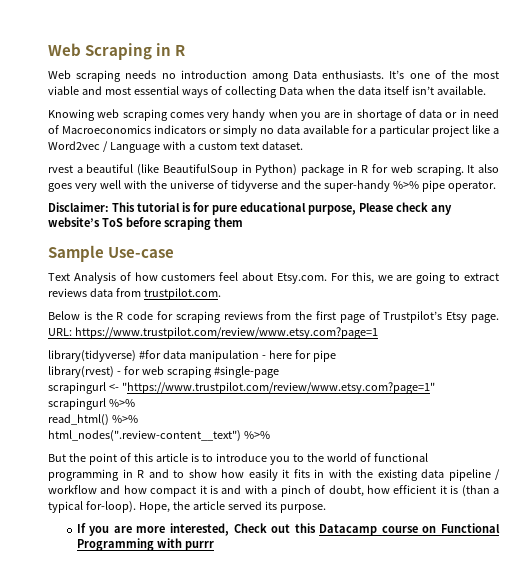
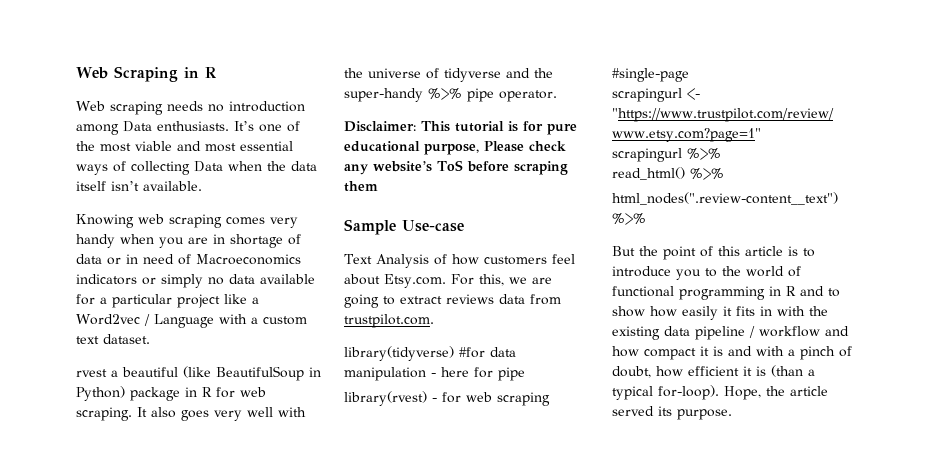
[48,311,500,323] [48,327,378,339] // Below is the R code for scraping reviews from the first page of Trustpilot’s Etsy page. URL: https://www.trustpilot.com/review/www.etsy.com?page=1 -> (434, 321) none
[76,523,501,536] [76,538,214,551] // If you are more interested, Check out this Datacamp course on Functional Programming with purrr -> (732, 414) none

